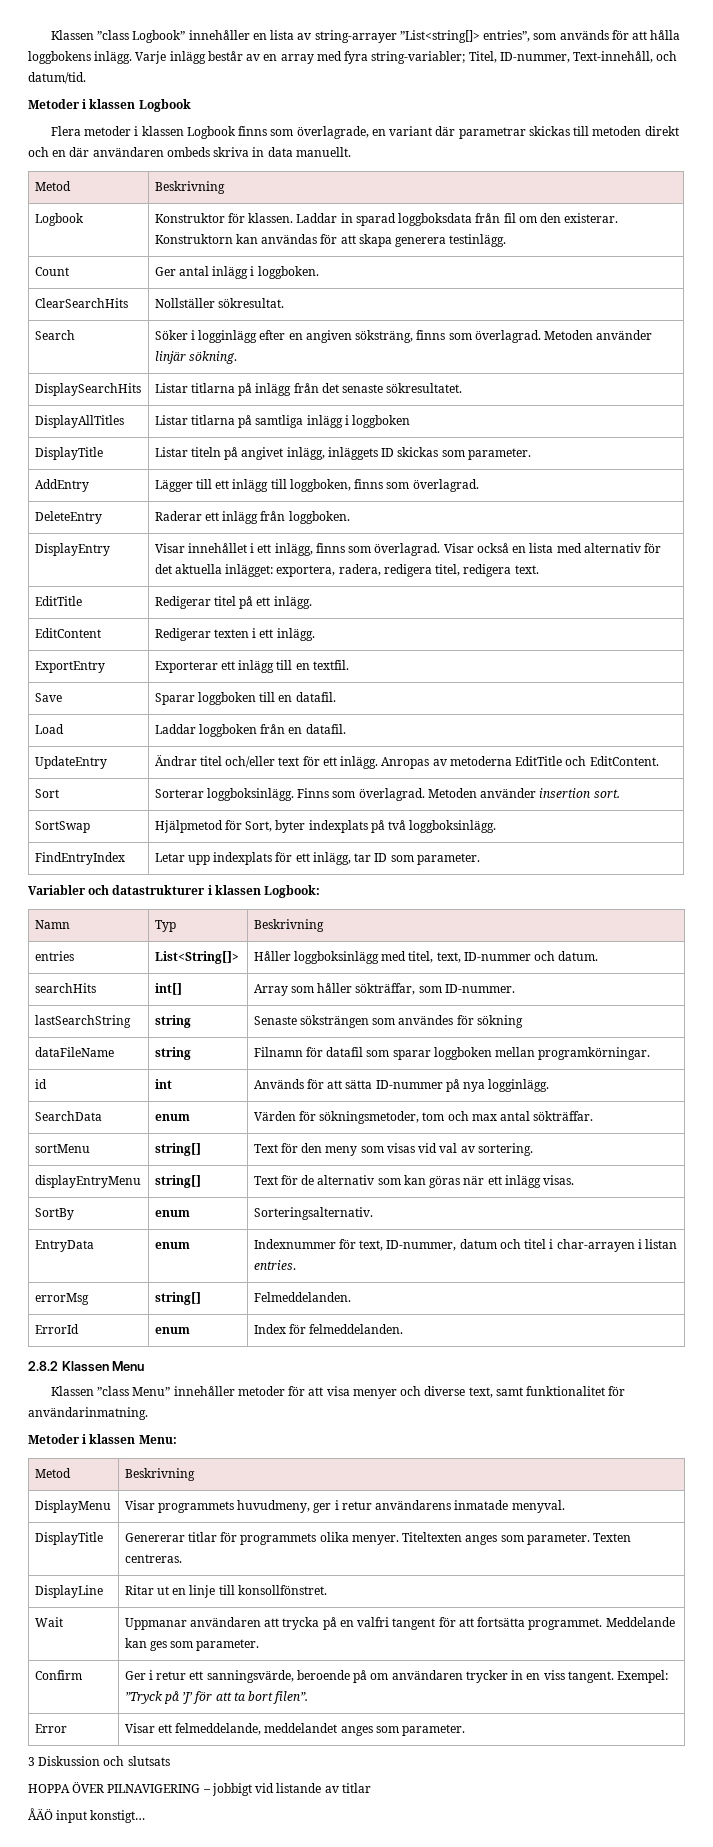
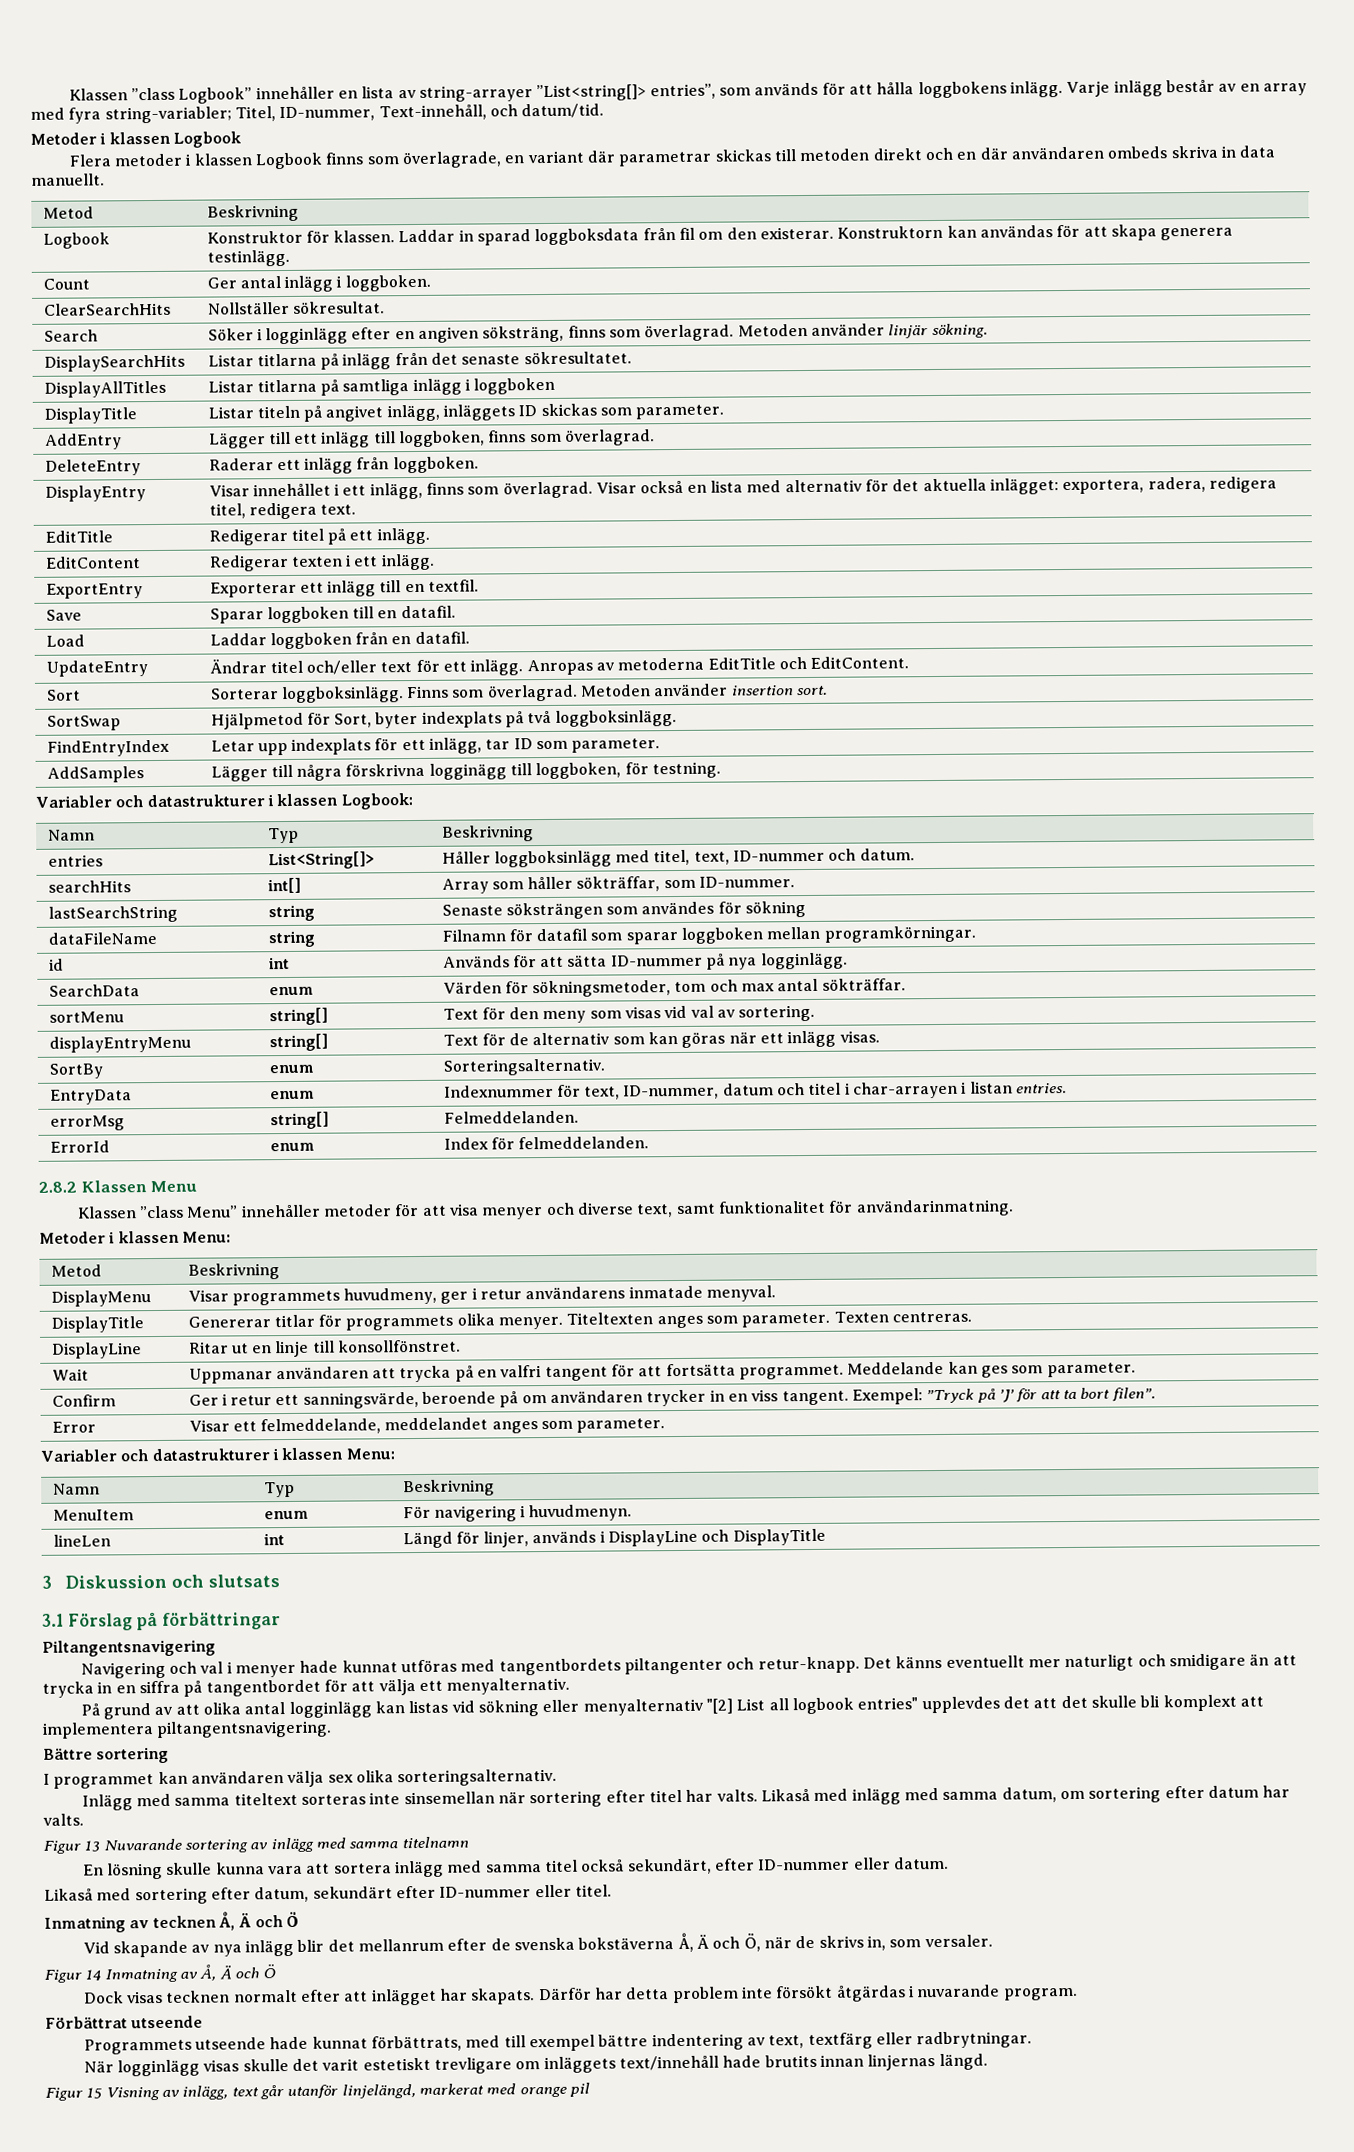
(480, 859) none -> [46,766,144,783] [210,761,722,782] // AddSamples | Lägger till några förskrivna logginägg till loggboken, för testning.
[28,1756,170,1766] [28,1782,371,1796] [28,1808,146,1823] 3 Diskussion och slutsats // HOPPA ÖVER PILNAVIGERING – jobbigt vid listande av titlar // ÅÄÖ input konstigt… -> [40,1447,395,1462] [52,1483,100,1495] [263,1481,295,1498] [402,1479,495,1497] [52,1509,134,1521] [263,1510,309,1520] [402,1504,633,1522] [52,1534,111,1547] [262,1533,285,1546] [402,1528,826,1549] [41,1574,281,1589] [42,1612,282,1631] [42,1639,216,1657] [80,1653,1297,1679] [42,1677,571,1698] [80,1694,1264,1720] [42,1720,333,1739] [43,1746,170,1764] [43,1768,558,1789] [81,1785,1291,1811] [43,1813,84,1826] [43,1836,469,1854] [82,1856,949,1880] [44,1884,612,1905] [44,1911,299,1933] [82,1932,993,1958] [44,1964,277,1983] [83,1984,1078,2006] [45,2015,204,2029] [83,2031,1033,2055] [83,2053,988,2077] [45,2082,590,2101] Variabler och datastrukturer i klassen Menu: // Namn | Typ | Beskrivning // MenuItem | enum | För navigering i huvudmenyn. // lineLen | int | Längd för linjer, används i DisplayLine och DisplayTitle // 3 Diskussion och slutsats // 3.1 Förslag på förbättringar // Piltangentsnavigering // Navigering och val i menyer hade kunnat utföras med tangentbordets piltangenter och retur-knapp. Det känns eventuellt mer naturligt och smidigare än att trycka in en siffra på tangentbordet för att välja ett menyalternativ. // På grund av att olika antal logginlägg kan listas vid sökning eller menyalternativ "[2] List all logbook entries" upplevdes det att det skulle bli komplext att implementera piltangentsnavigering. // Bättre sortering // I programmet kan användaren välja sex olika sorteringsalternativ. // Inlägg med samma titeltext sorteras inte sinsemellan när sortering efter titel har valts. Likaså med inlägg med samma datum, om sortering efter datum har valts. // Figur 13 Nuvarande sortering av inlägg med samma titelnamn // En lösning skulle kunna vara att sortera inlägg med samma titel också sekundärt, efter ID-nummer eller datum. // Likaså med sortering efter datum, sekundärt efter ID-nummer eller titel. // Inmatning av tecknen Å, Ä och Ö // Vid skapande av nya inlägg blir det mellanrum efter de svenska bokstäverna Å, Ä och Ö, när de skrivs in, som versaler. // Figur 14 Inmatning av Å, Ä och Ö // Dock visas tecknen normalt efter att inlägget har skapats. Därför har detta problem inte försökt åtgärdas i nuvarande program. // Förbättrat utseende // Programmets utseende hade kunnat förbättrats, med till exempel bättre indentering av text, textfärg eller radbrytningar. // När logginlägg visas skulle det varit estetiskt trevligare om inläggets text/innehåll hade brutits innan linjernas längd. // Figur 15 Visning av inlägg, text går utanför linjelängd, markerat med orange pil

